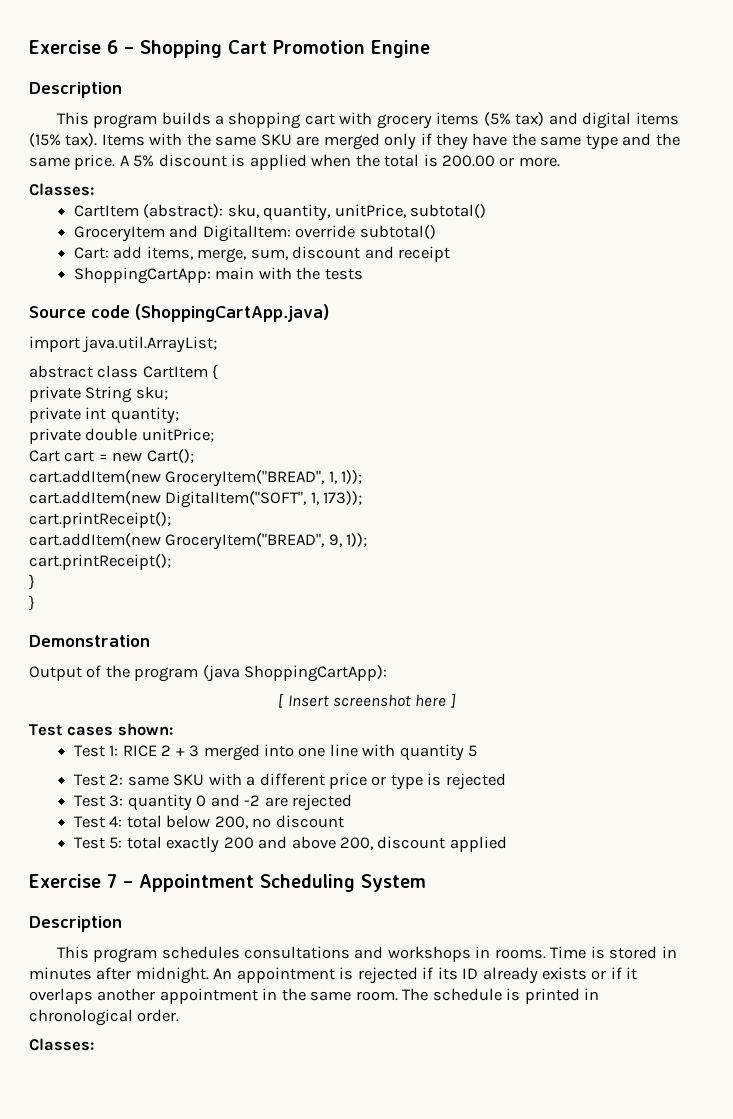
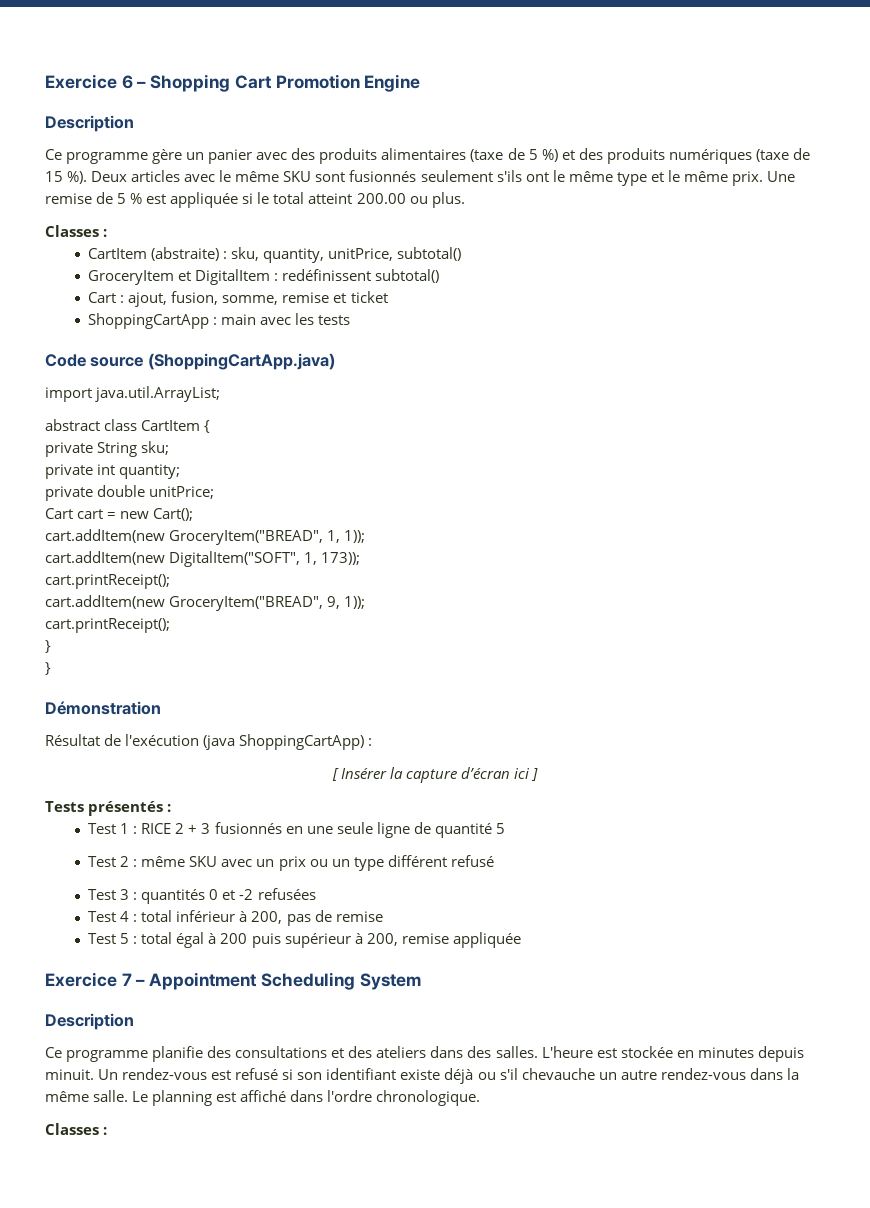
[29,40,101,54] Exercise -> [45,74,117,89] Exercice
[56,112,679,129] [29,133,680,150] [29,154,560,170] [29,183,94,196] [73,204,224,218] This program builds a shopping cart with grocery items (5% tax) and digital items (15% tax). Items with the same SKU are merged only if they have the same type and the same price. A 5% discount is applied when the total is 200.00 or more. // Classes: // CartItem (abstract): -> [45,148,810,164] [45,170,795,186] [45,192,465,208] [45,225,108,237] [88,247,228,261] Ce programme gère un panier avec des produits alimentaires (taxe de 5 %) et des produits numériques (taxe de 15 %). Deux articles avec le même SKU sont fusionnés seulement s'ils ont le même type et le même prix. Une remise de 5 % est appliquée si le total atteint 200.00 ou plus. // Classes : // CartItem (abstraite) :
[169,225,436,242] [73,246,450,263] [73,267,321,284] and DigitalItem: override subtotal() // Cart: add items, merge, sum, discount and receipt // ShoppingCartApp: main with the -> [178,269,440,285] [88,291,388,307] [88,313,315,329] et DigitalItem : redéfinissent subtotal() // Cart : ajout, fusion, somme, remise et ticket // ShoppingCartApp : main avec les
[29,305,130,318] Source code -> [45,354,144,367] Code source
[29,635,150,647] [29,665,388,682] [278,693,456,708] [29,723,173,736] [73,745,119,757] Demonstration // Output of the program (java ShoppingCartApp): // [ Insert screenshot here ] // Test cases shown: // Test 1: -> [45,701,161,715] [45,734,373,750] [331,767,539,783] [45,801,172,816] [88,823,138,834] Démonstration // Résultat de l'exécution (java ShoppingCartApp) : // [ Insérer la capture d’écran ici ] // Tests présentés : // Test 1 :
[203,744,478,761] [73,773,506,790] [73,794,352,811] [73,815,344,829] [73,836,507,853] [29,874,101,888] merged into one line with quantity 5 // Test 2: same SKU with a different price or type is rejected // Test 3: quantity 0 and -2 are rejected // Test 4: total below 200, no discount // Test 5: total exactly 200 and above 200, discount applied // Exercise -> [214,822,505,838] [88,855,494,871] [88,888,316,904] [88,910,383,926] [88,932,521,948] [45,972,117,987] fusionnés en une seule ligne de quantité 5 // Test 2 : même SKU avec un prix ou un type différent refusé // Test 3 : quantités 0 et -2 refusées // Test 4 : total inférieur à 200, pas de remise // Test 5 : total égal à 200 puis supérieur à 200, remise appliquée // Exercice
[56,946,677,963] [29,967,638,984] [29,988,600,1004] [29,1009,180,1026] [29,1038,94,1051] This program schedules consultations and workshops in rooms. Time is stored in minutes after midnight. An appointment is rejected if its ID already exists or if it overlaps another appointment in the same room. The schedule is printed in chronological order. // Classes: -> [45,1046,804,1062] [45,1068,799,1084] [45,1090,481,1106] [45,1123,108,1135] Ce programme planifie des consultations et des ateliers dans des salles. L'heure est stockée en minutes depuis minuit. Un rendez-vous est refusé si son identifiant existe déjà ou s'il chevauche un autre rendez-vous dans la même salle. Le planning est affiché dans l'ordre chronologique. // Classes :

